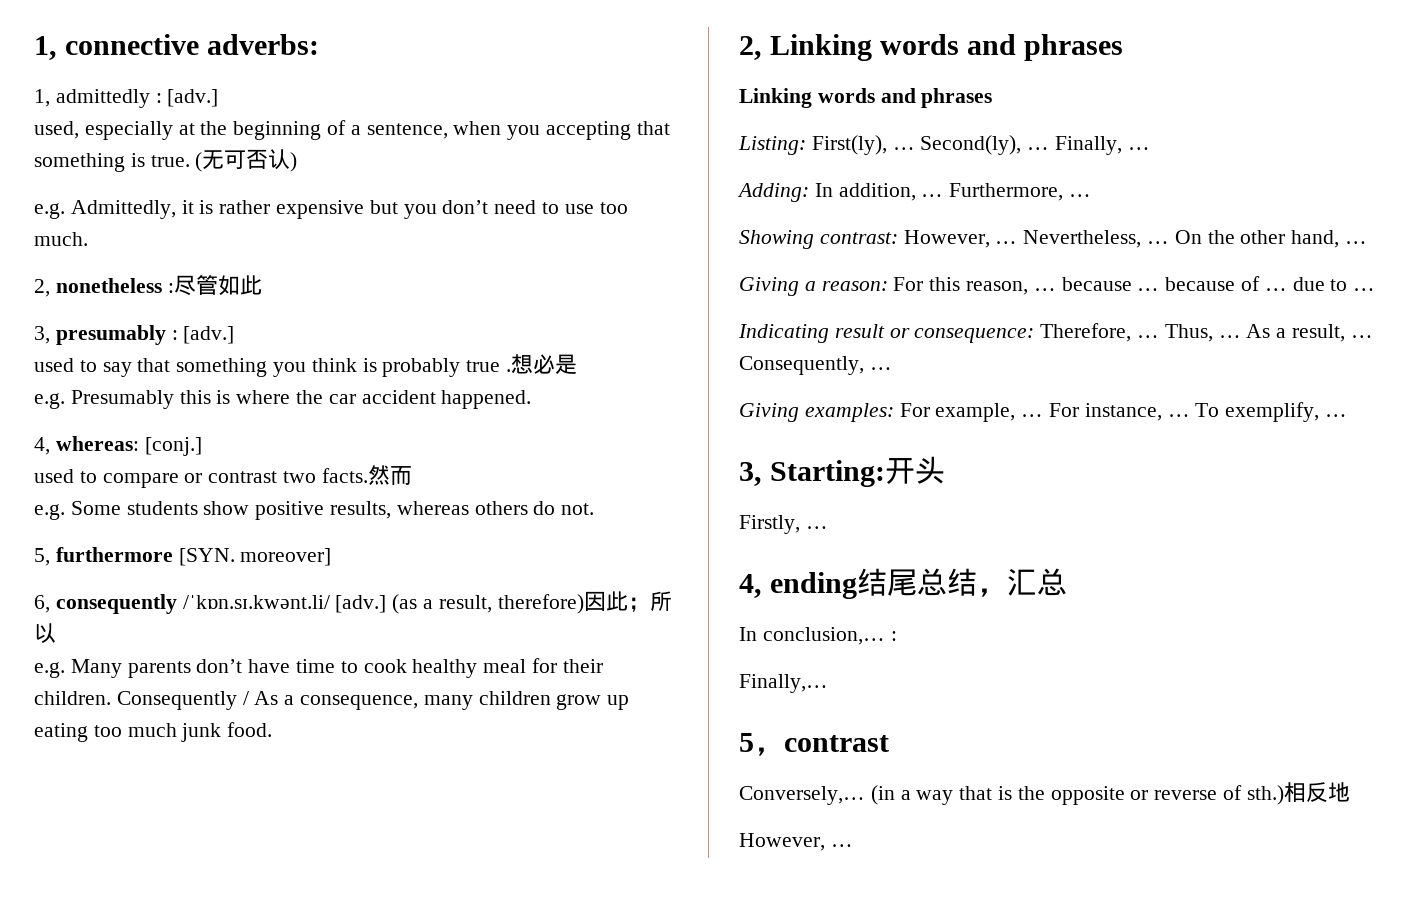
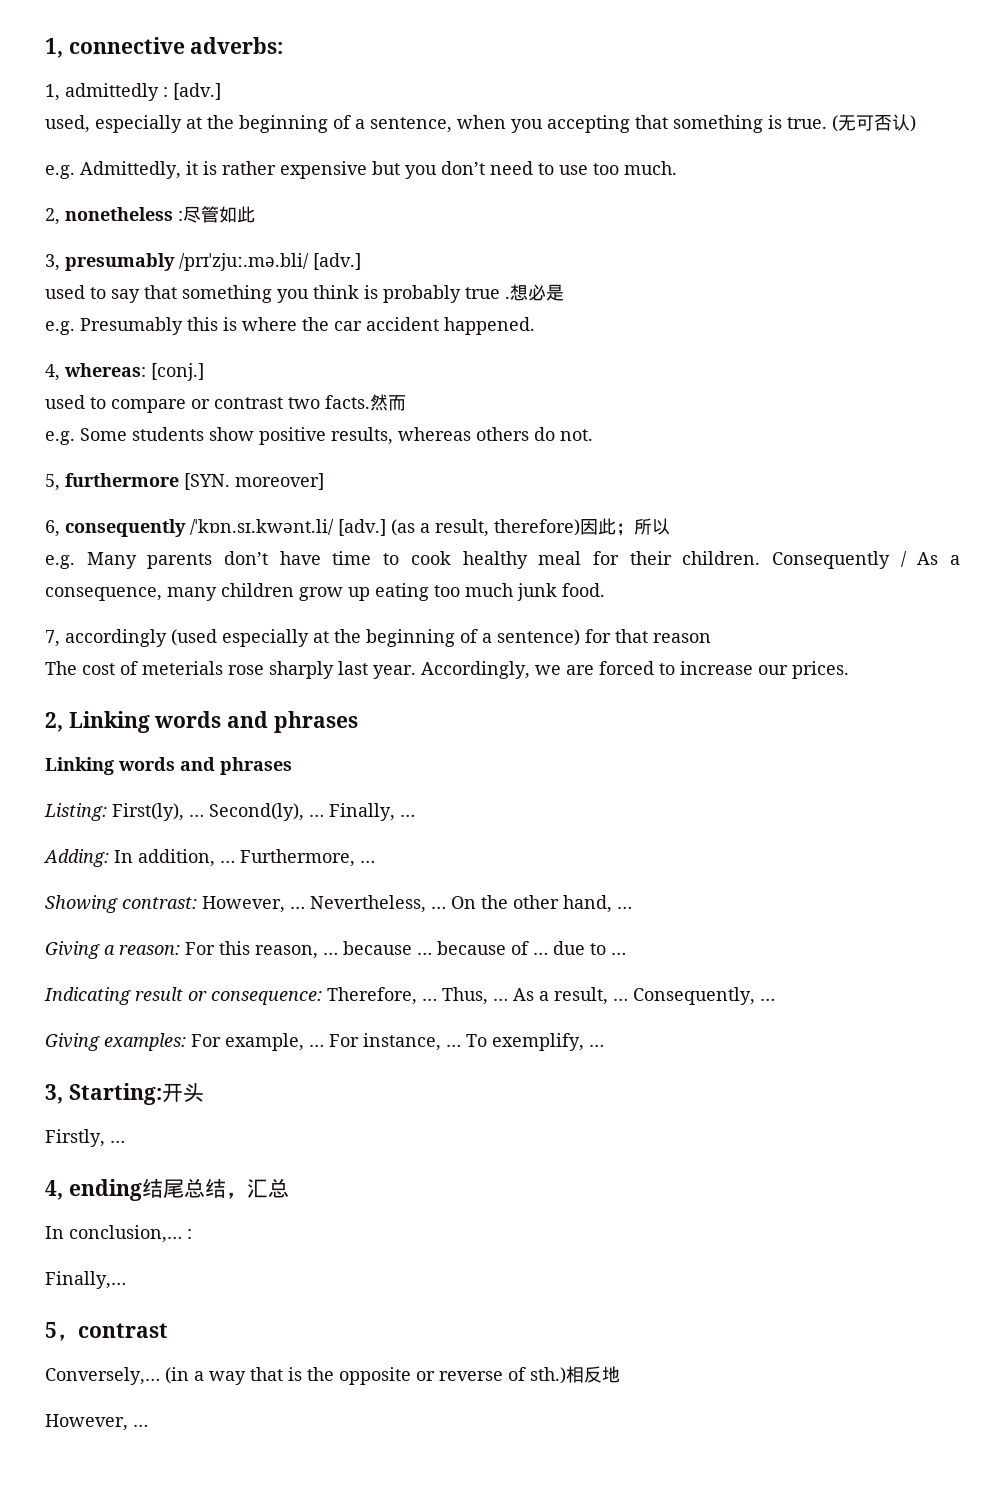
[171,330,178,340] : -> [179,253,309,271] /prɪˈzjuː.mə.bli/
(273, 729) none -> [45,629,711,647] [45,661,849,679] // 7, accordingly (used especially at the beginning of a sentence) for that reason // The cost of meterials rose sharply last year. Accordingly, we are forced to increase our prices.

